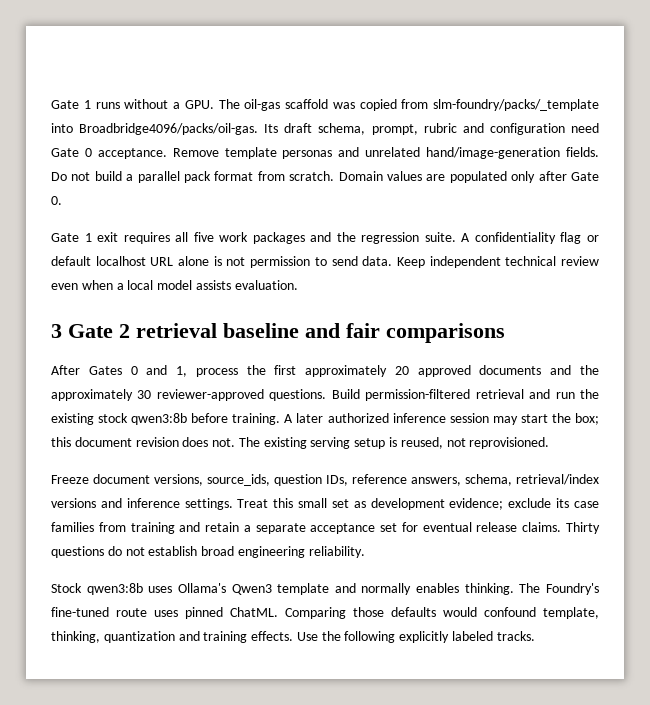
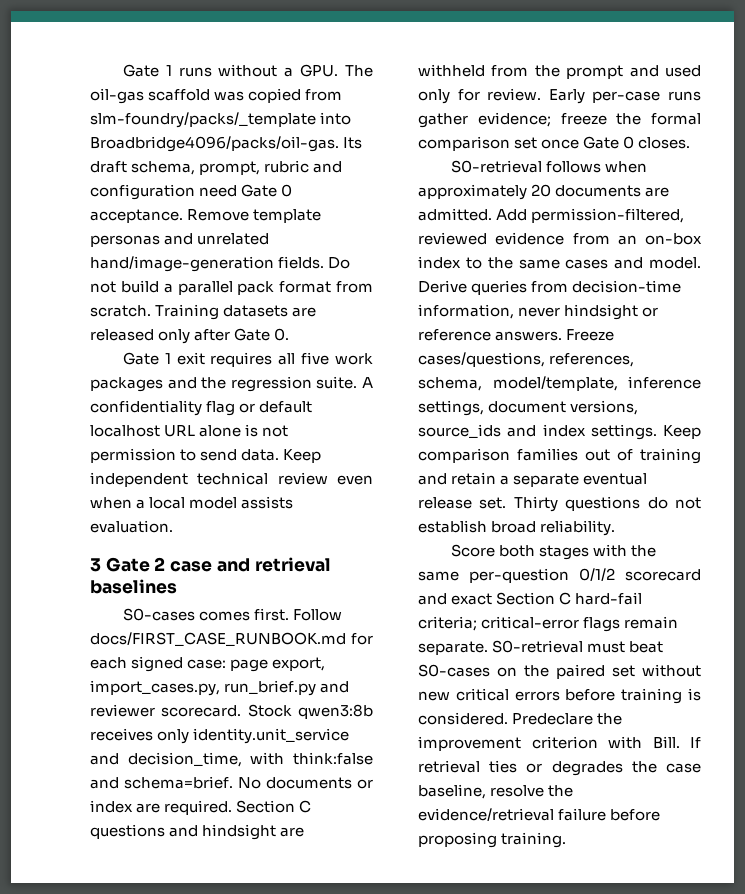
[338,171,507,183] Domain values are populated -> [155,304,317,320] [90,329,154,341] Training datasets are released
[136,323,505,343] [51,365,599,377] [51,389,600,401] [51,413,600,425] [51,437,550,449] [51,474,599,486] [51,498,599,510] [51,522,126,532] retrieval baseline and fair comparisons // After Gates 0 and 1, process the first approximately 20 approved documents and the approximately 30 reviewer-approved questions. Build permission-filtered retrieval and run the existing stock qwen3:8b before training. A later authorized inference session may start the box; this document revision does not. The existing serving setup is reused, not reprovisioned. // Freeze document versions, source_ids, question IDs, reference answers, schema, retrieval/index versions and inference settings. Treat this small set as development evidence; exclude its case families from -> [170,557,331,572] [90,579,177,594] [122,608,342,621] [90,632,373,646] [90,656,326,672] [90,680,350,696] [90,704,373,719] [90,728,350,744] [90,752,374,767] [90,776,373,789] [90,800,312,815] [90,824,305,840] [418,64,701,79] [418,88,701,104] [418,112,701,128] [418,136,691,151] [450,160,647,173] [418,184,670,200] [418,208,685,223] [418,232,702,245] [418,256,701,269] [418,280,682,295] [418,304,659,320] [418,329,615,341] [418,352,635,367] [418,376,701,391] [418,400,639,416] [418,424,701,440] [418,448,633,463] case and retrieval baselines // S0-cases comes first. Follow docs/FIRST_CASE_RUNBOOK.md for each signed case: page export, import_cases.py, run_brief.py and reviewer scorecard. Stock qwen3:8b receives only identity.unit_service and decision_time, with think:false and schema=brief. No documents or index are required. Section C questions and hindsight are withheld from the prompt and used only for review. Early per-case runs gather evidence; freeze the formal comparison set once Gate 0 closes. // S0-retrieval follows when approximately 20 documents are admitted. Add permission-filtered, reviewed evidence from an on-box index to the same cases and model. Derive queries from decision-time information, never hindsight or reference answers. Freeze cases/questions, references, schema, model/template, inference settings, document versions, source_ids and index settings. Keep comparison families out of
[310,522,418,534] acceptance set for -> (580, 480) none
[522,522,562,532] claims. -> [479,497,507,509] set.
[237,546,305,558] engineering -> (537, 527) none
[51,583,599,595] [51,607,599,619] [51,631,535,643] Stock qwen3:8b uses Ollama's Qwen3 template and normally enables thinking. The Foundry's fine-tuned route uses pinned ChatML. Comparing those defaults would confound template, thinking, quantization and training effects. Use the following explicitly labeled tracks. -> [450,544,656,560] [418,568,701,583] [418,592,643,605] [418,616,679,632] [418,640,664,655] [418,664,701,679] [418,688,701,704] [418,712,623,725] [418,736,701,751] [418,760,701,776] [418,784,574,799] [418,808,661,821] [418,832,567,848] Score both stages with the same per-question 0/1/2 scorecard and exact Section C hard-fail criteria; critical-error flags remain separate. S0-retrieval must beat S0-cases on the paired set without new critical errors before training is considered. Predeclare the improvement criterion with Bill. If retrieval ties or degrades the case baseline, resolve the evidence/retrieval failure before proposing training.

